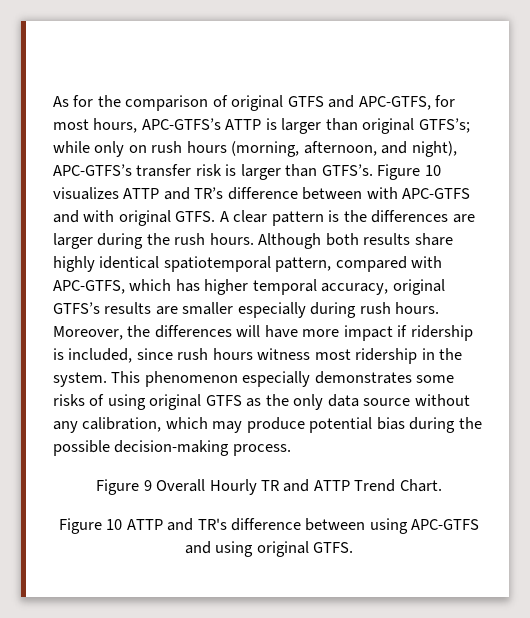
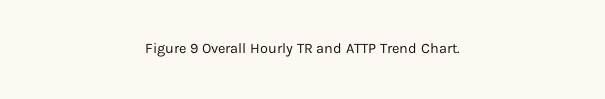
[53,95,456,111] [53,118,470,134] [53,141,457,157] [53,164,441,180] [53,187,471,200] [53,210,475,226] [53,233,453,249] [53,256,443,272] [53,279,445,295] [53,302,440,318] [53,325,473,341] [53,348,463,364] [53,371,455,387] [53,394,470,410] [53,417,482,433] [53,440,291,456] As for the comparison of original GTFS and APC-GTFS, for most hours, APC-GTFS’s ATTP is larger than original GTFS’s; while only on rush hours (morning, afternoon, and night), APC-GTFS’s transfer risk is larger than GTFS’s. Figure 10 visualizes ATTP and TR’s difference between with APC-GTFS and with original GTFS. A clear pattern is the differences are larger during the rush hours. Although both results share highly identical spatiotemporal pattern, compared with APC-GTFS, which has higher temporal accuracy, original GTFS’s results are smaller especially during rush hours. Moreover, the differences will have more impact if ridership is included, since rush hours witness most ridership in the system. This phenomenon especially demonstrates some risks of using original GTFS as the only data source without any calibration, which may produce potential bias during the possible decision-making process. // -> (144, 50) none
[58,518,480,534] [184,541,354,557] // Figure 10 ATTP and TR's difference between using APC-GTFS and using original GTFS. -> (461, 48) none

